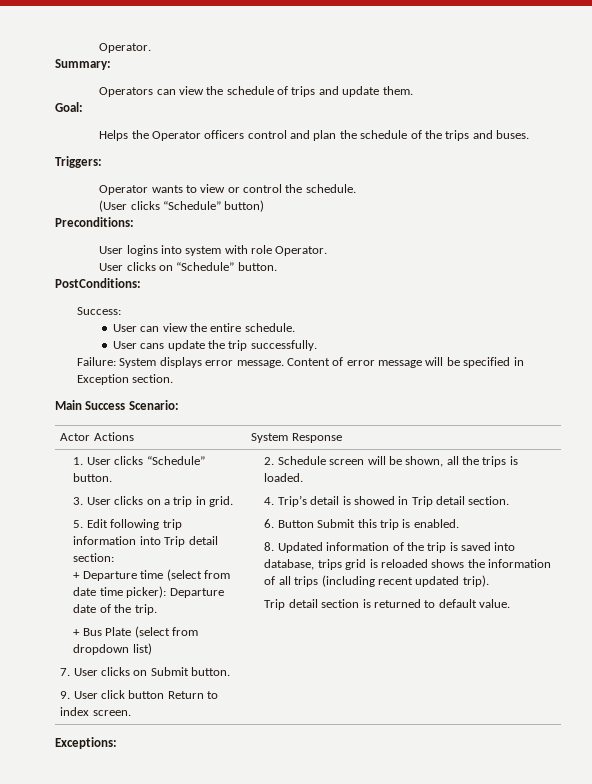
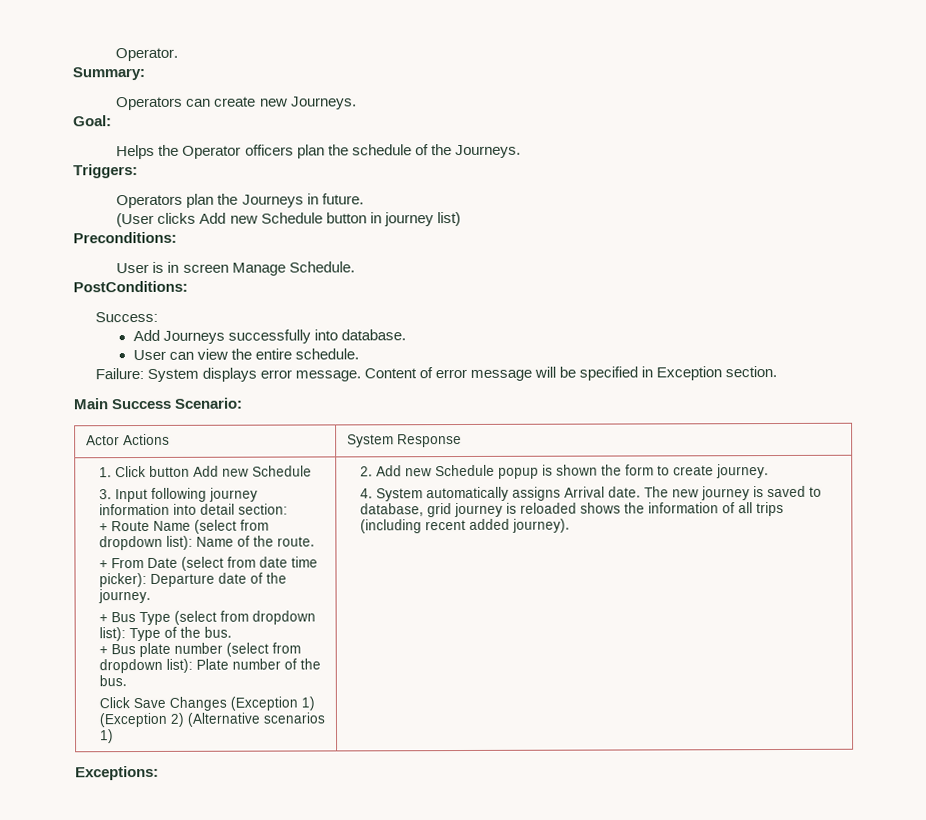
[178,86,413,97] view the schedule of trips and update them. -> [214,96,357,110] create new Journeys.
[247,130,311,139] control and -> (294, 150) none
[445,130,530,141] [55,156,102,168] [99,184,356,195] [99,200,265,212] [55,217,134,227] [99,245,328,256] [99,262,277,271] [55,278,141,288] [77,307,122,315] trips and buses. // Triggers: // Operator wants to view or control the schedule. // (User clicks “Schedule” button) // Preconditions: // User logins into system with role Operator. // User clicks on “Schedule” button. // PostConditions: // Success: -> [454,144,521,159] [73,164,138,179] [116,193,364,209] [116,212,461,228] [73,231,177,244] [116,261,355,276] [73,280,188,293] [94,311,158,323] [132,329,407,344] Journeys. // Triggers: // Operators plan the Journeys in future. // (User clicks Add new Schedule button in journey list) // Preconditions: // User is in screen Manage Schedule. // PostConditions: // Success: // Add Journeys successfully into database.
[112,340,317,351] // User cans update the trip successfully. -> (360, 354) none
[86,456,205,465] [73,473,113,482] [73,496,234,507] [73,519,182,530] User clicks “Schedule” button. // 3. User clicks on a trip in grid. // 5. Edit following trip -> [114,465,312,478] [98,487,258,503] Click button Add new Schedule // 3. Input following journey
[164,536,186,547] Trip -> (197, 509) none
[82,570,164,581] Departure time -> [110,519,269,534] [98,535,315,551] [98,557,178,569] Route Name (select from dropdown list): Name of the route. // + From Date
[134,604,157,615] [73,626,198,638] [73,643,152,655] [60,667,231,676] [60,690,219,699] [60,707,131,716] [264,456,518,467] [264,473,304,482] [264,495,510,507] [264,519,459,530] [264,542,516,553] [264,559,367,570] trip. // + Bus Plate (select from dropdown list) // 7. User clicks on Submit button. // 9. User click button Return to index screen. | 2. Schedule screen will be shown, all the trips is loaded. // 4. Trip’s detail is showed in Trip detail section. // 6. Button Submit this trip is enabled. // 8. Updated information of the trip is saved into database, trips grid -> [97,588,151,604] [98,610,316,626] [98,626,232,642] [98,642,301,658] [98,658,321,674] [98,675,127,687] [98,696,315,711] [98,712,325,728] [99,729,114,744] [359,464,769,479] [359,485,822,502] [359,502,503,518] journey. // + Bus Type (select from dropdown list): Type of the bus. // + Bus plate number (select from dropdown list): Plate number of the bus. // Click Save Changes (Exception 1) (Exception 2) (Alternative scenarios 1) | 2. Add new Schedule popup is shown the form to create journey. // 4. System automatically assigns Arrival date. The new journey is saved to database, grid journey
[415,575,489,587] [264,599,511,610] updated trip). // Trip detail section is returned to default value. -> [468,518,570,533] added journey).

